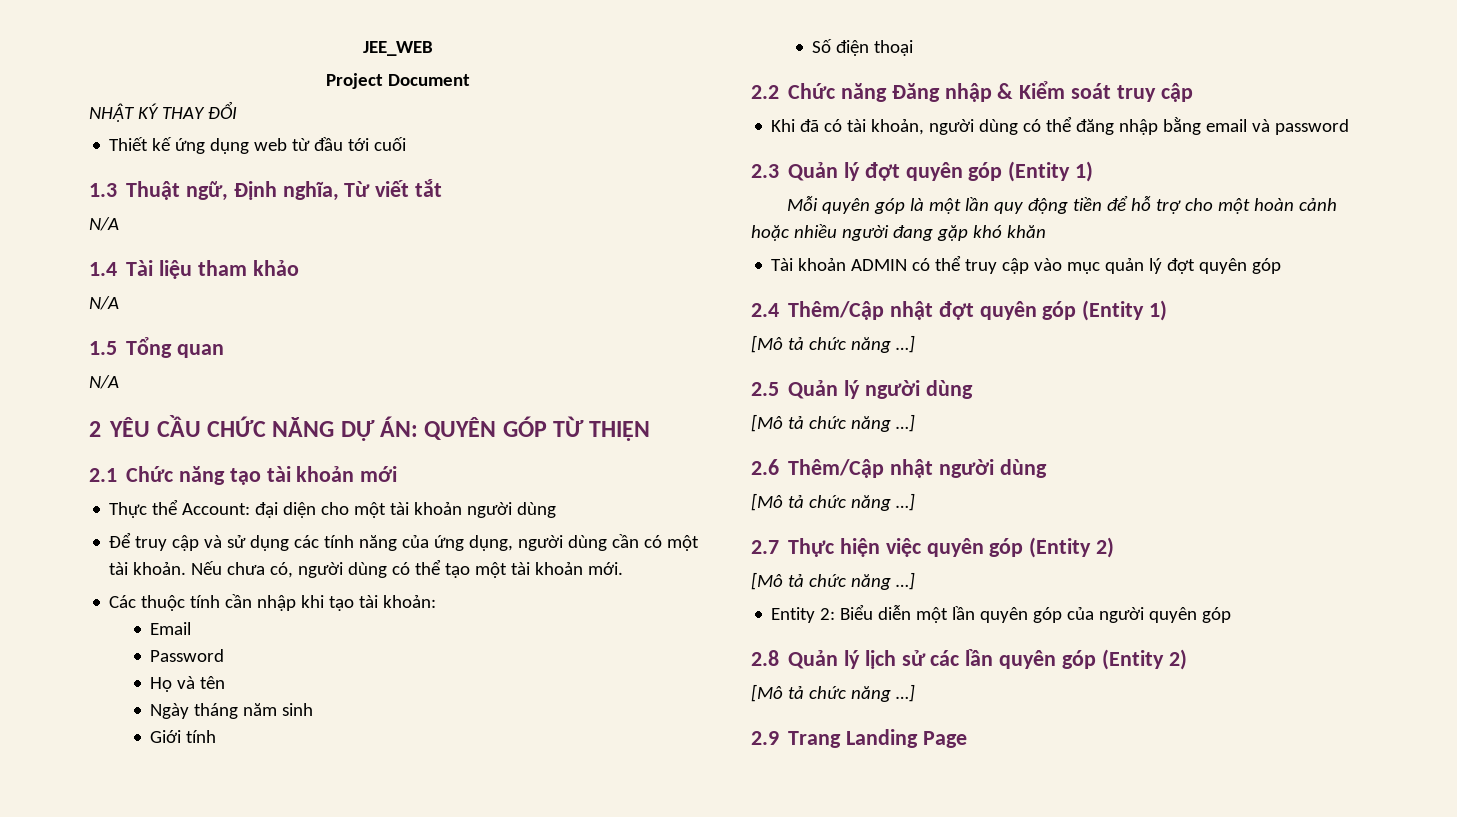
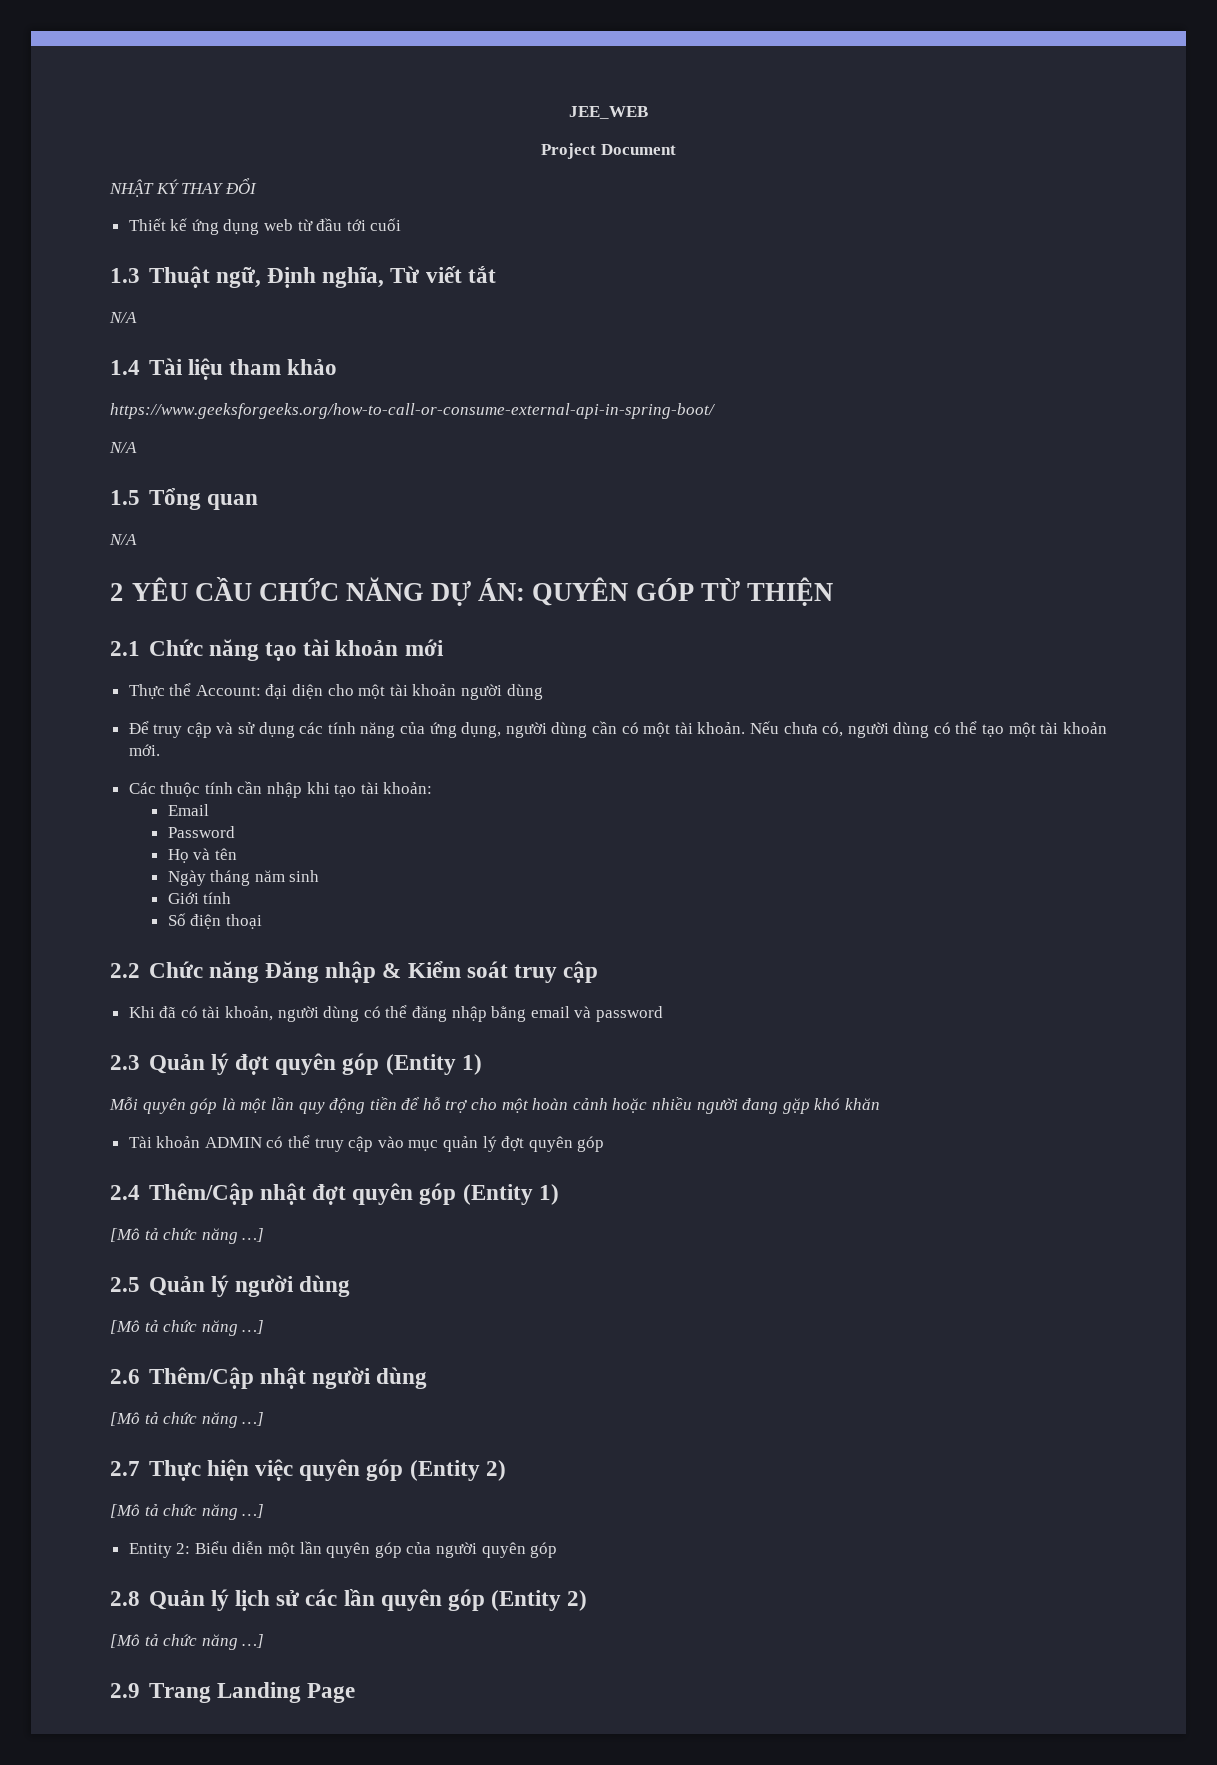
(299, 268) none -> [110,403,716,419] // https://www.geeksforgeeks.org/how-to-call-or-consume-external-api-in-spring-boot/

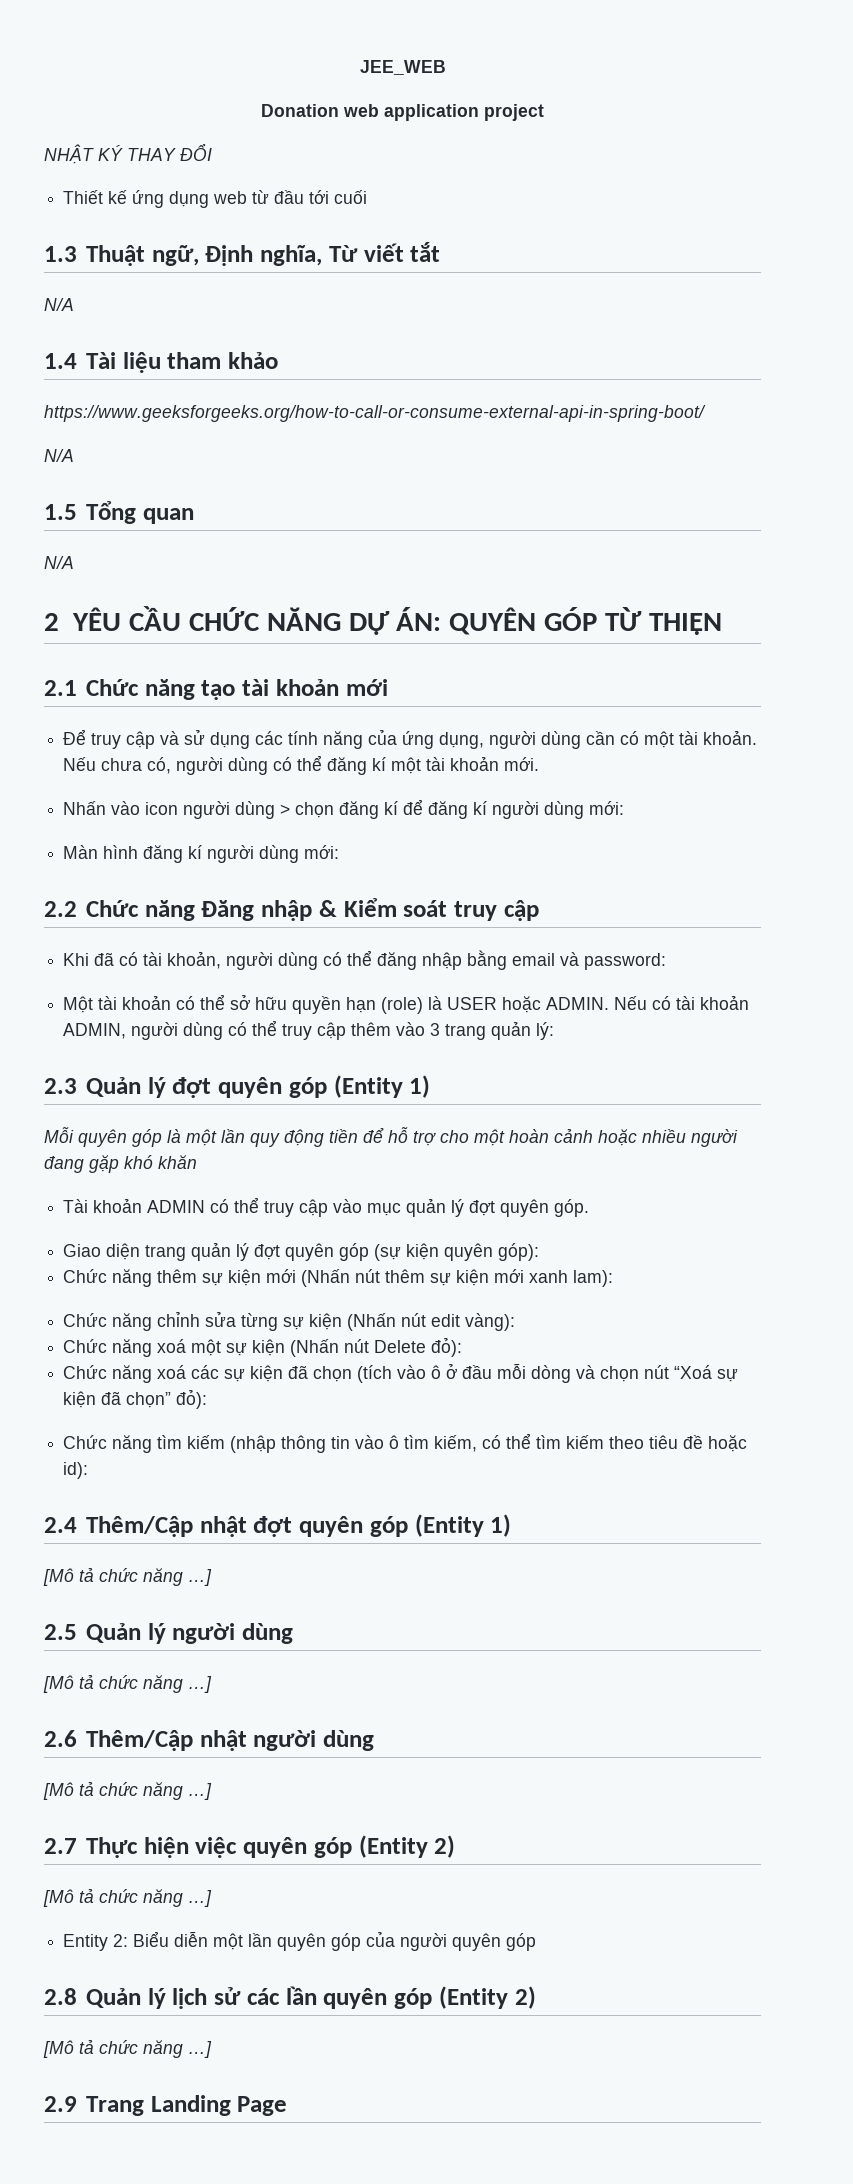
[541,143,676,159] Project Document -> [261,104,544,121] Donation web application project
[128,683,543,700] // Thực thể Account: đại diện cho một tài khoản người dùng -> (388, 687) none
[982,724,1005,737] tạo -> [327,757,387,775] đăng kí
[128,781,433,798] [167,804,209,816] [167,826,235,838] [167,848,237,863] [167,870,320,886] [167,892,232,904] [167,913,262,929] Các thuộc tính cần nhập khi tạo tài khoản: // Email // Password // Họ và tên // Ngày tháng năm sinh // Giới tính // Số điện thoại -> [63,799,625,819] [63,845,340,863] Nhấn vào icon người dùng > chọn đăng kí để đăng kí người dùng mới: // Màn hình đăng kí người dùng mới:
[595,1006,663,1022] password -> [584,953,667,970] [63,994,750,1014] [63,1020,555,1040] password: // Một tài khoản có thể sở hữu quyền hạn (role) là USER hoặc ADMIN. Nếu có tài khoản ADMIN, người dùng có thể truy cập thêm vào 3 trang quản lý:
[577,1136,605,1152] góp -> [554,1199,590,1217] [63,1242,540,1261] [63,1269,614,1287] [63,1311,516,1331] [63,1337,463,1357] [63,1363,739,1383] [63,1389,208,1409] [63,1433,748,1453] [63,1462,89,1479] góp. // Giao diện trang quản lý đợt quyên góp (sự kiện quyên góp): // Chức năng thêm sự kiện mới (Nhấn nút thêm sự kiện mới xanh lam): // Chức năng chỉnh sửa từng sự kiện (Nhấn nút edit vàng): // Chức năng xoá một sự kiện (Nhấn nút Delete đỏ): // Chức năng xoá các sự kiện đã chọn (tích vào ô ở đầu mỗi dòng và chọn nút “Xoá sự kiện đã chọn” đỏ): // Chức năng tìm kiếm (nhập thông tin vào ô tìm kiếm, có thể tìm kiếm theo tiêu đề hoặc id):

